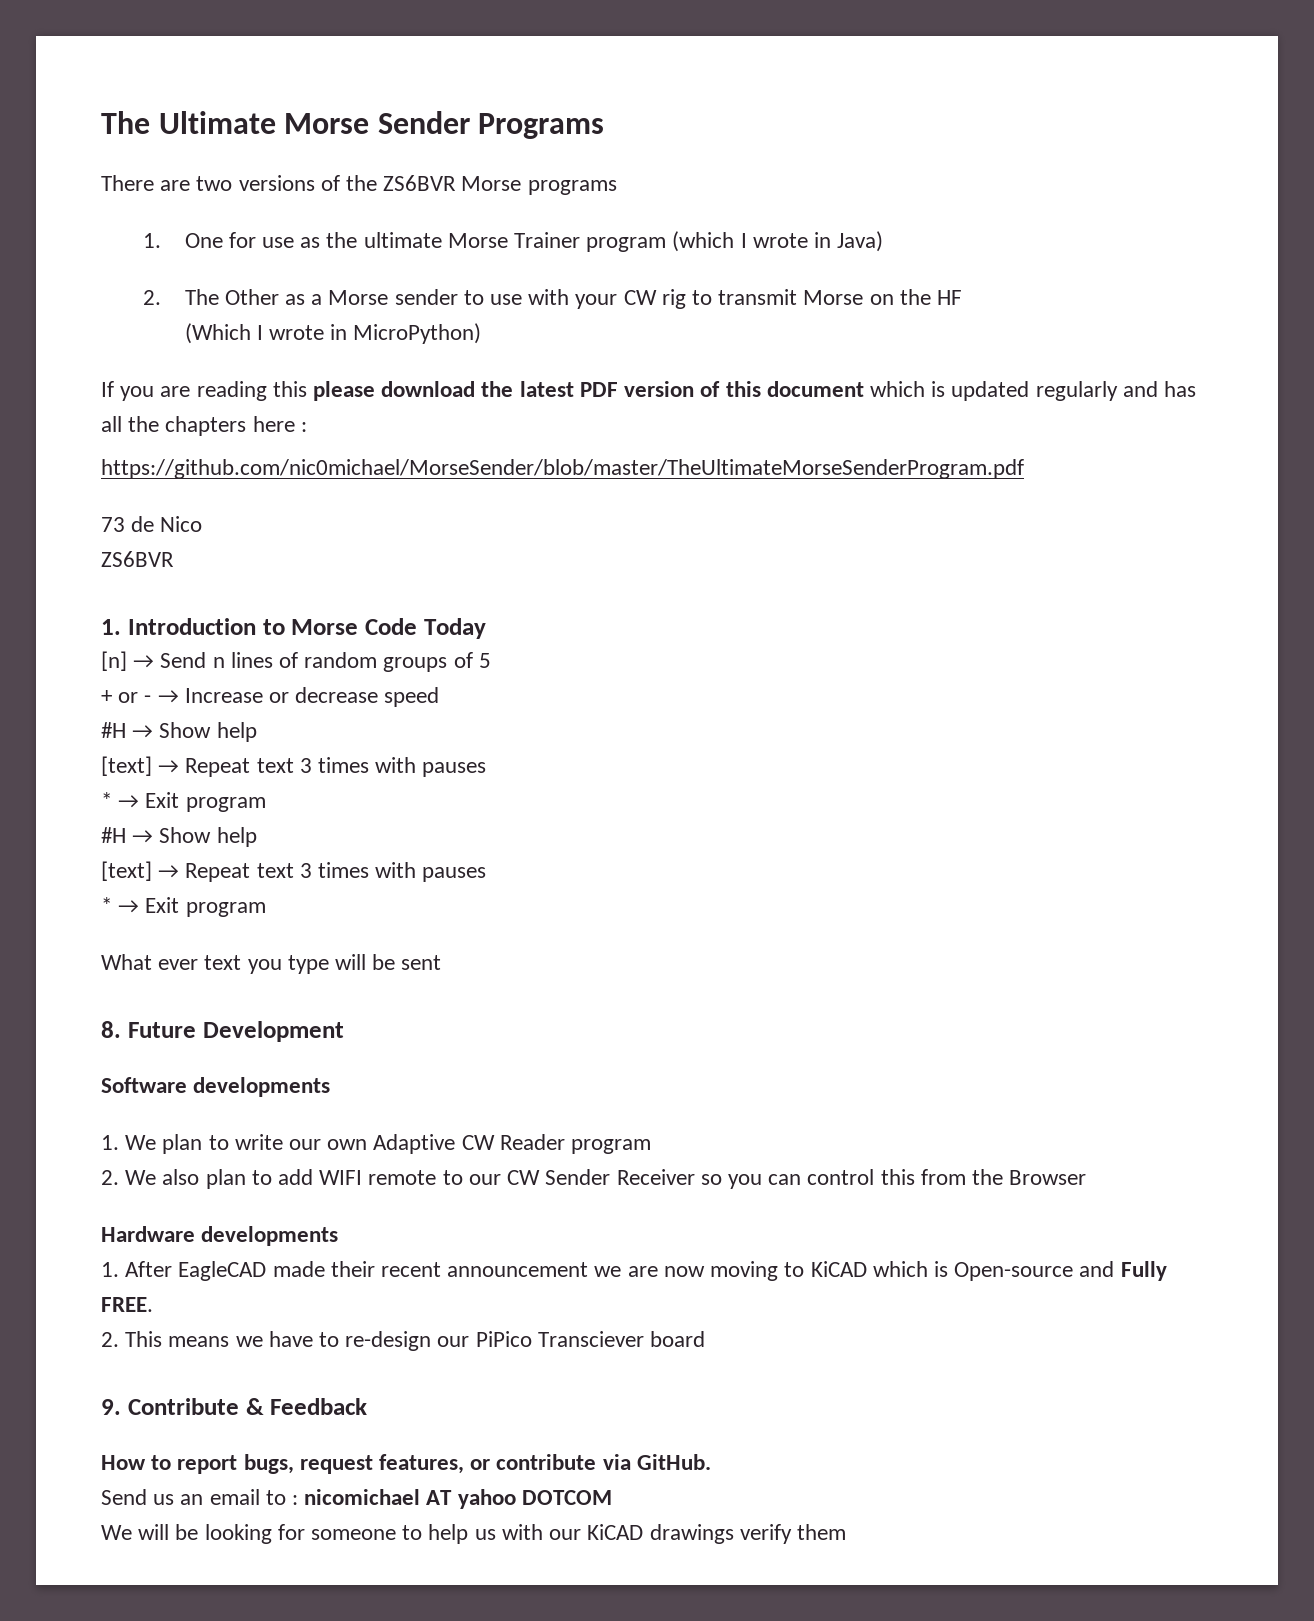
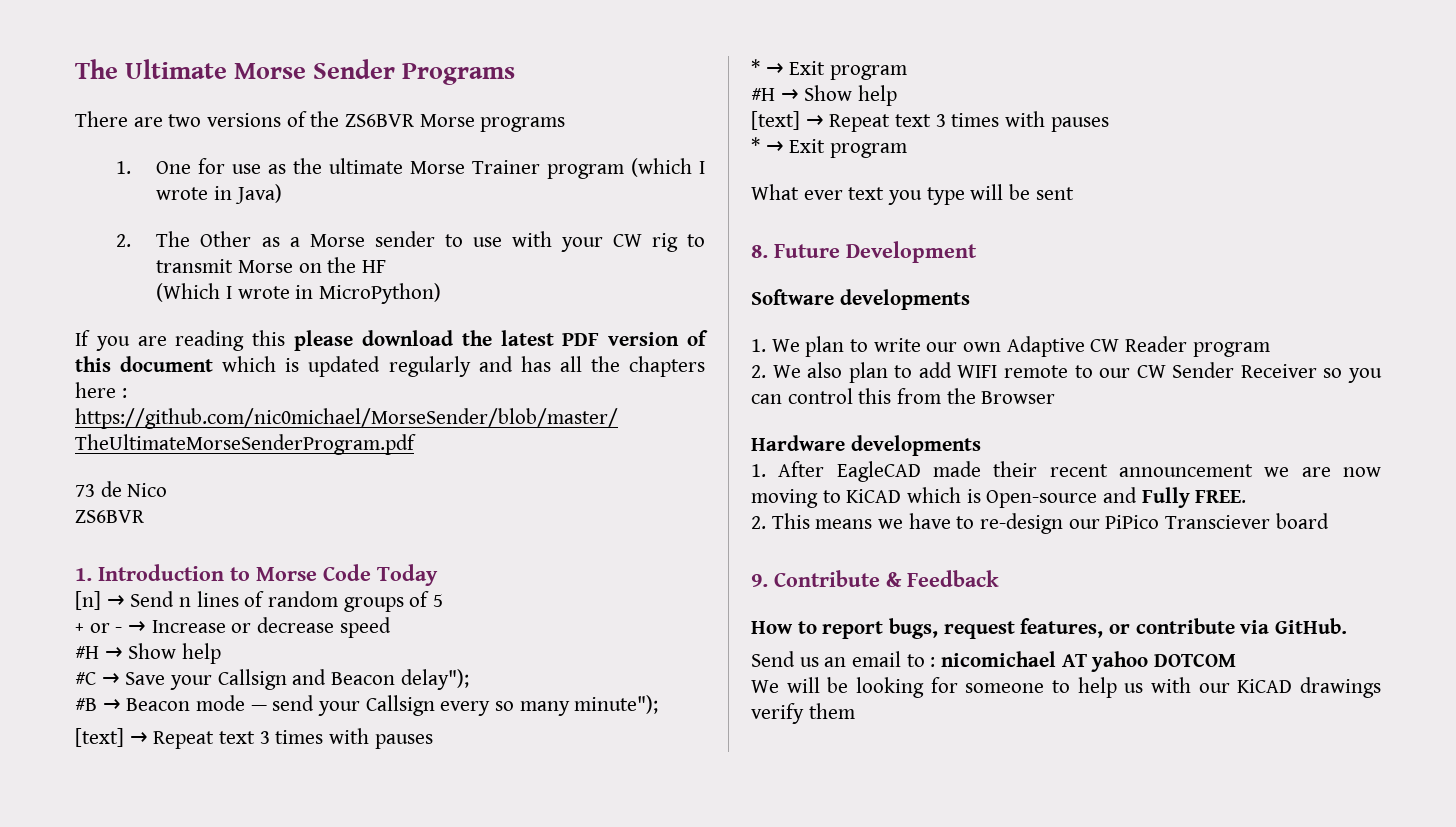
(257, 732) none -> [75,669,469,690] [75,695,659,716] // #C → Save your Callsign and Beacon delay"); // #B → Beacon mode — send your Callsign every so many minute");

